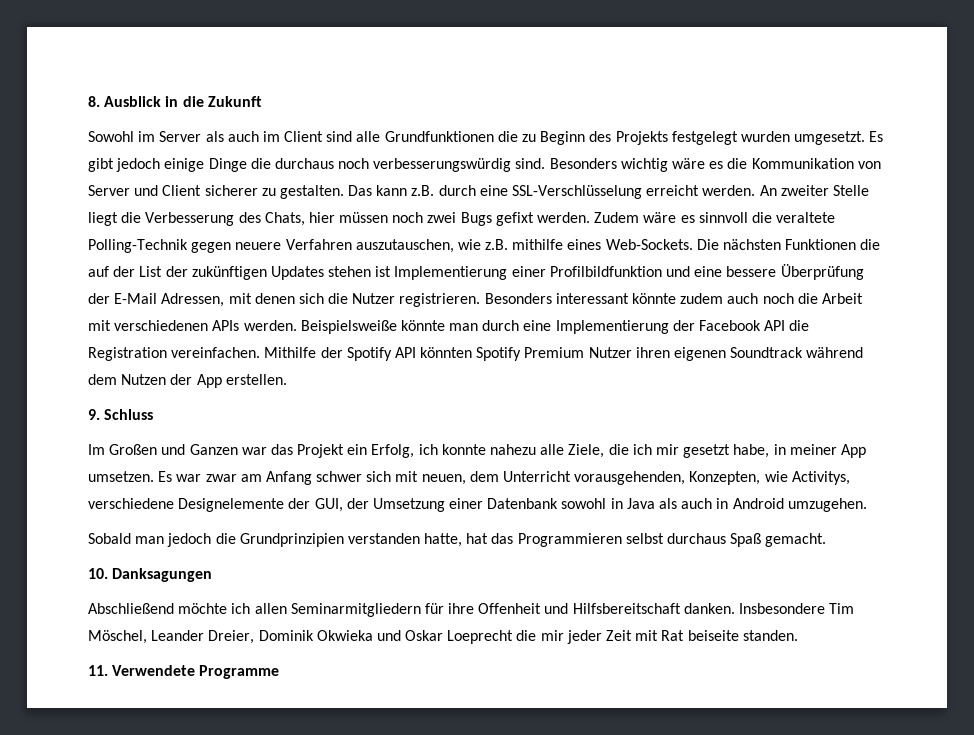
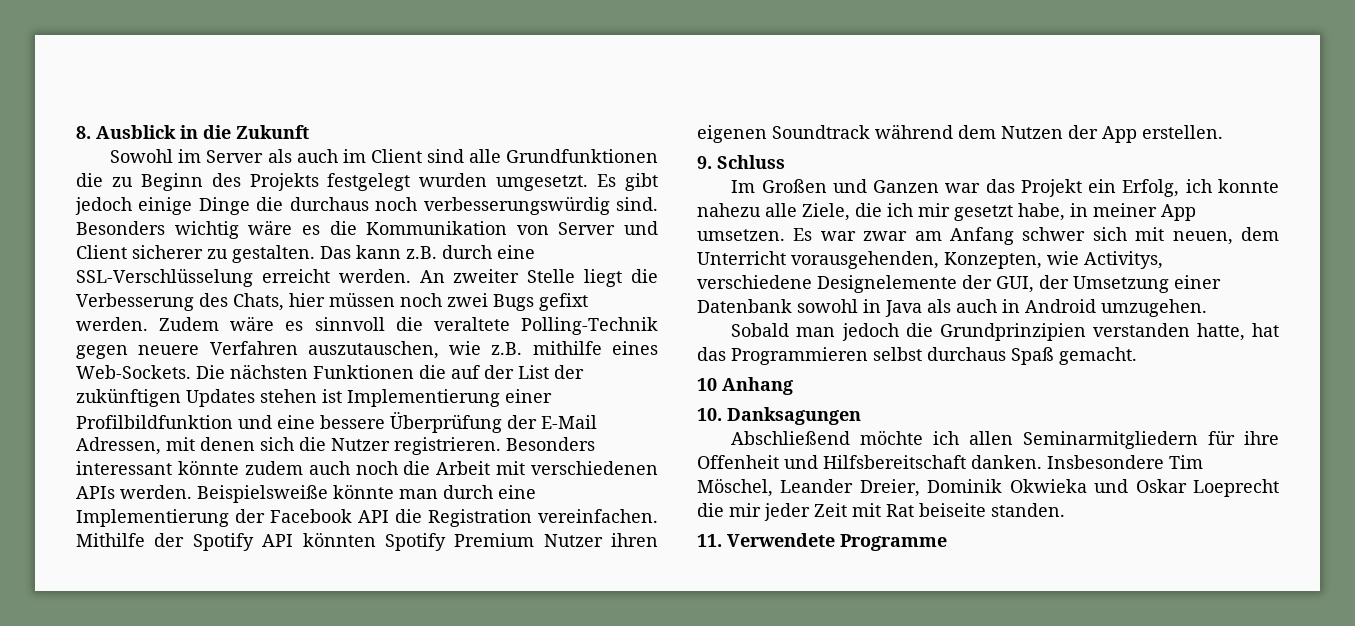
(827, 540) none -> [697,377,793,395] // 10 Anhang

